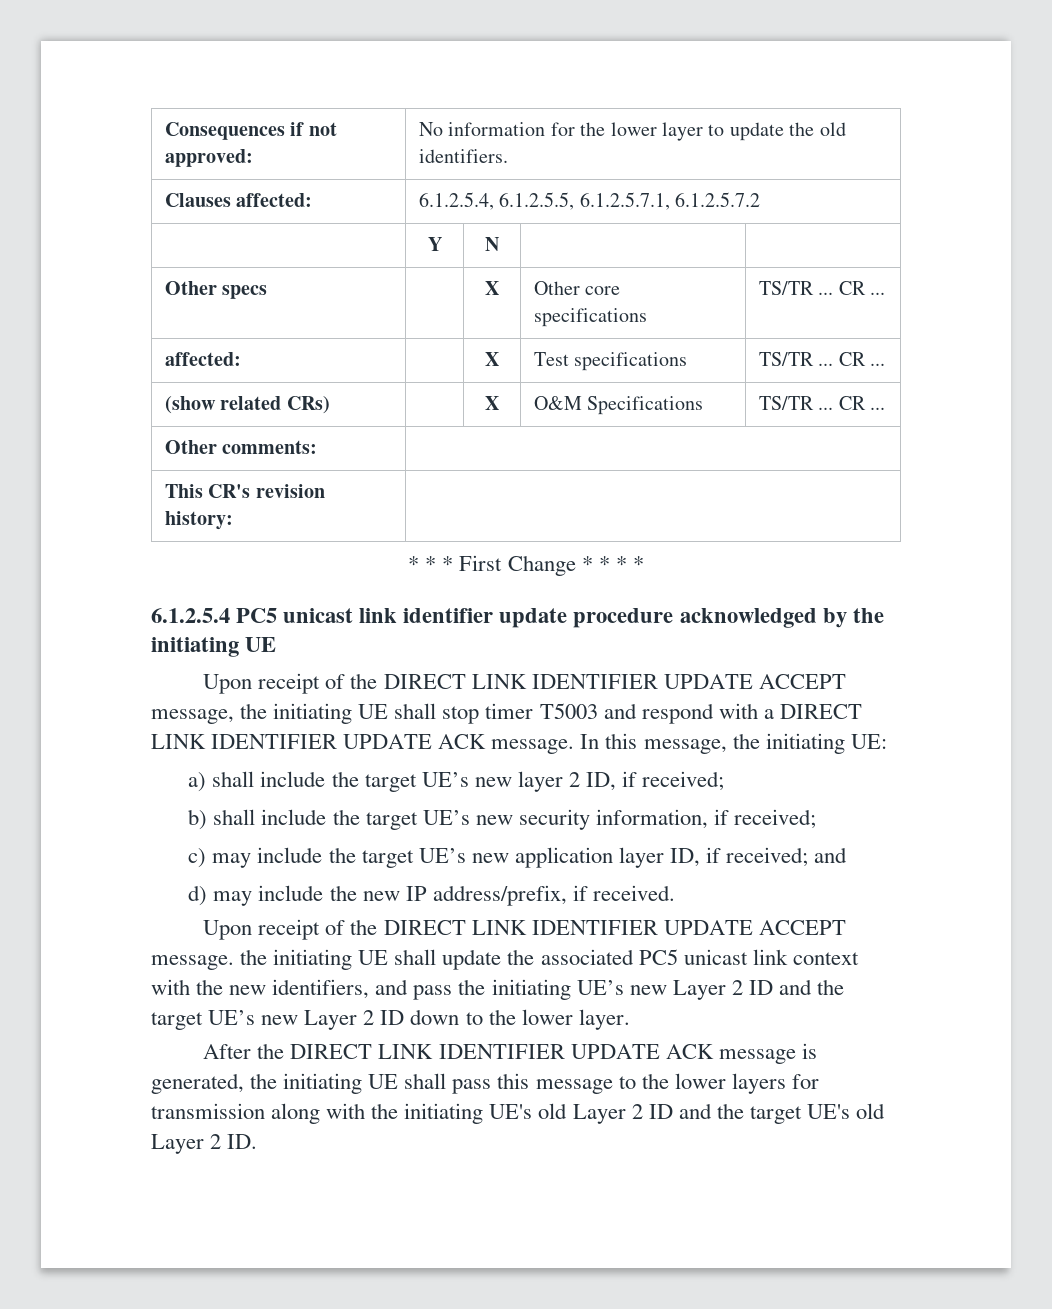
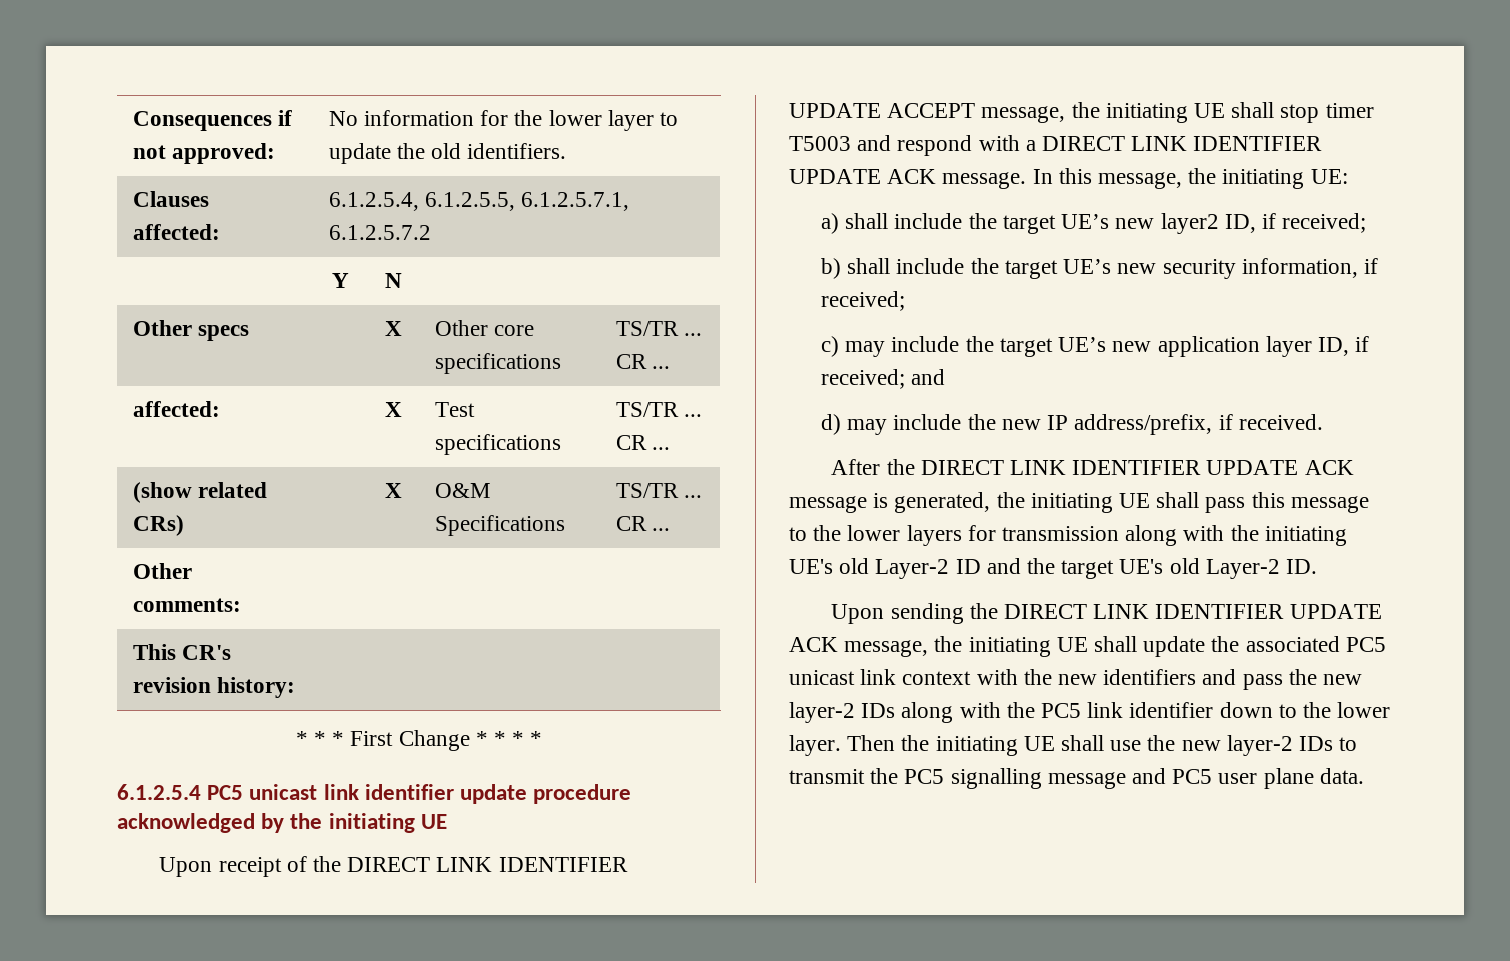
[517,771,580,792] layer 2 -> [1160,213,1219,234] layer2
[203,919,846,940] [151,949,859,970] [151,979,845,1000] [151,1009,630,1030] // Upon receipt of the DIRECT LINK IDENTIFIER UPDATE ACCEPT message. the initiating UE shall update the associated PC5 unicast link context with the new identifiers, and pass the initiating UE’s new Layer 2 ID and the target UE’s new Layer 2 ID down to the lower layer. -> (1323, 422) none
[572,1104,643,1124] Layer 2 -> [875,559,950,579] Layer-2
[151,1134,222,1154] Layer 2 -> [1205,559,1280,579] Layer-2
(258, 1141) none -> [831,603,1382,624] [789,636,1386,657] [789,669,1363,690] [789,702,1391,723] [789,735,1358,756] [789,768,1364,789] // Upon sending the DIRECT LINK IDENTIFIER UPDATE ACK message, the initiating UE shall update the associated PC5 unicast link context with the new identifiers and pass the new layer-2 IDs along with the PC5 link identifier down to the lower layer. Then the initiating UE shall use the new layer-2 IDs to transmit the PC5 signalling message and PC5 user plane data.

